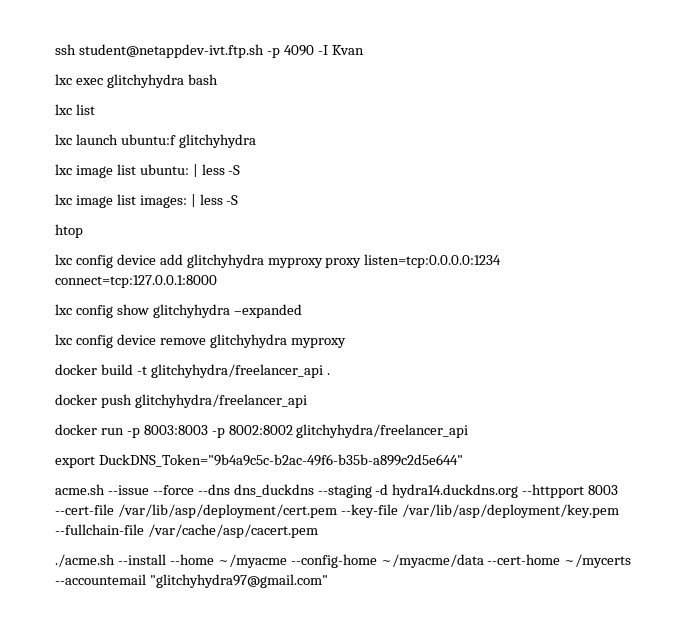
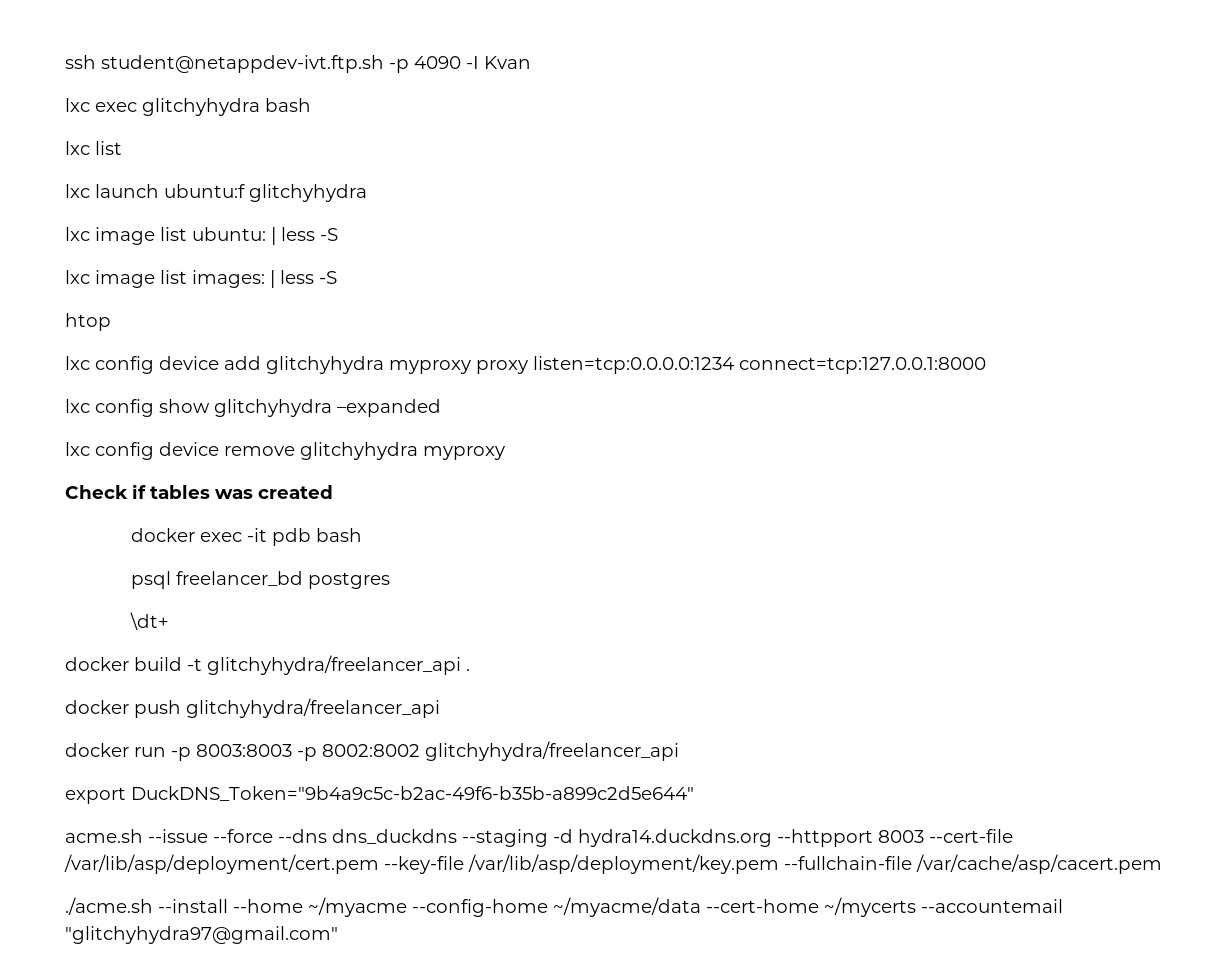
(346, 343) none -> [65,484,333,499] [131,528,363,546] [131,571,391,589] [130,612,170,630] // Check if tables was created // docker exec -it pdb bash // psql freelancer_bd postgres // \dt+

